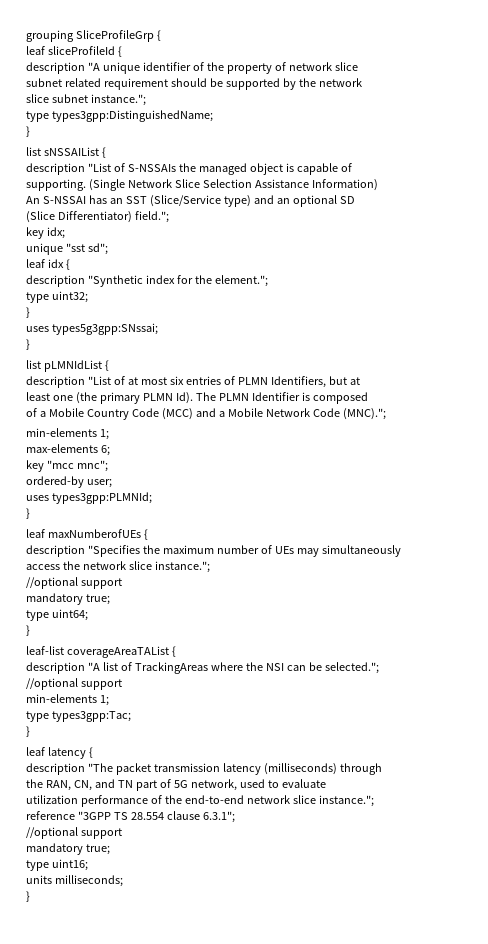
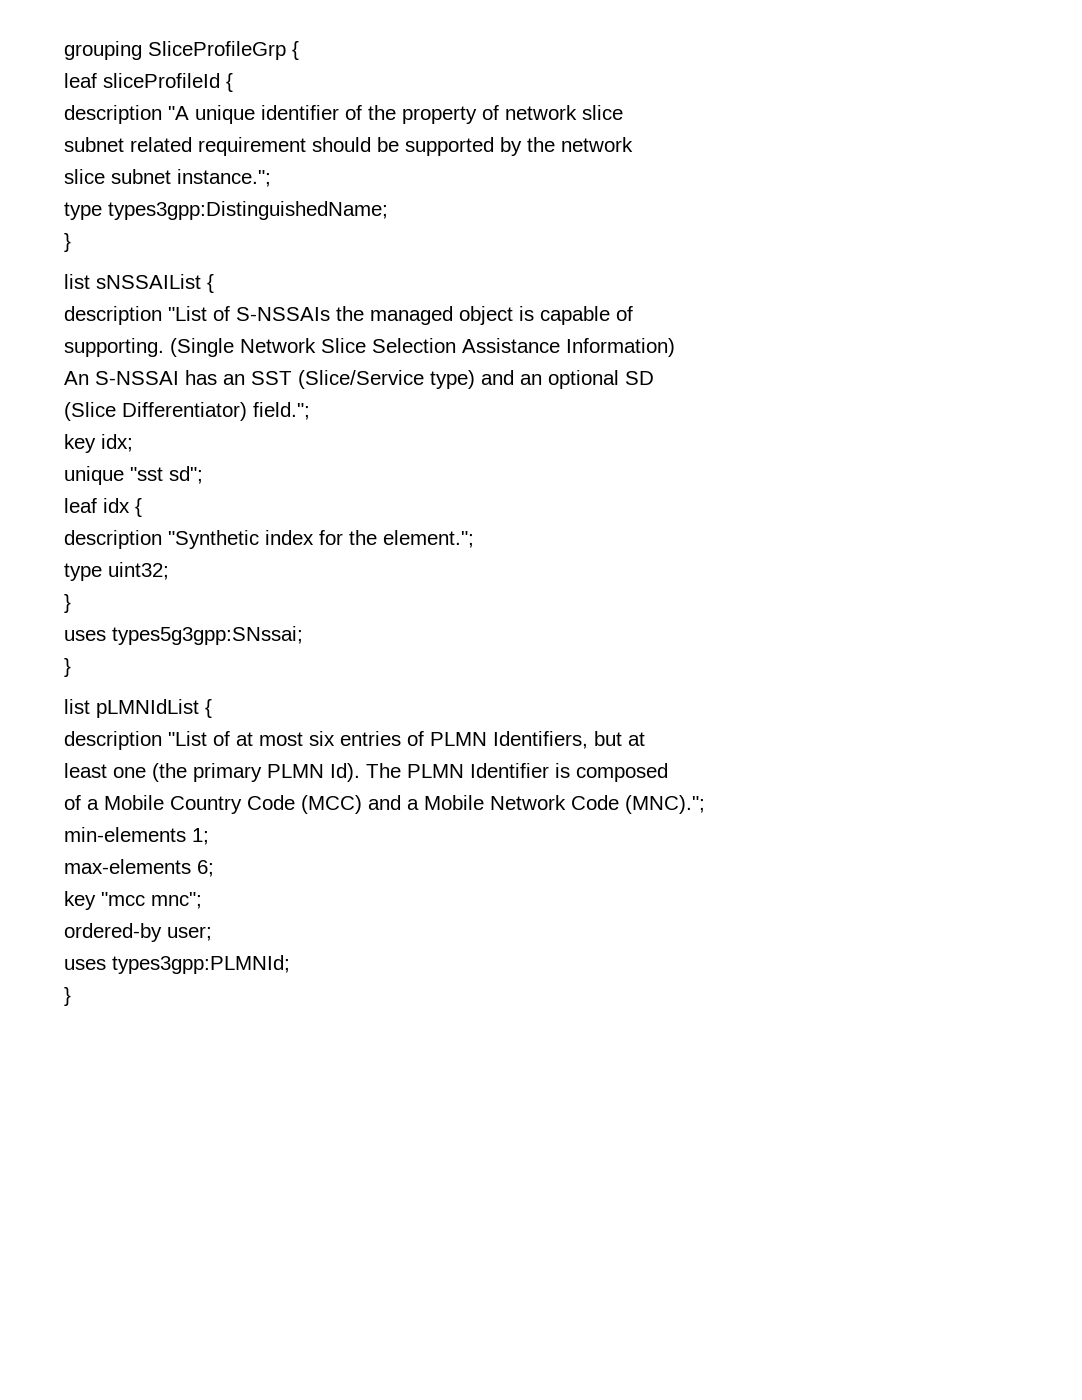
[26,529,148,540] [26,545,401,557] [26,561,210,573] [26,577,122,589] [26,593,110,605] [26,609,88,621] [26,625,30,636] [26,646,176,658] [26,662,379,674] [26,678,122,690] [26,694,109,706] [26,711,131,722] [26,726,30,737] [26,747,93,759] [26,763,382,775] [26,779,326,791] [26,795,374,807] [26,811,235,823] [26,827,122,839] [26,843,110,855] [26,859,88,871] [26,875,123,887] [26,891,30,902] // leaf maxNumberofUEs { // description "Specifies the maximum number of UEs may simultaneously // access the network slice instance."; // //optional support // mandatory true; // type uint64; // } // leaf-list coverageAreaTAList { // description "A list of TrackingAreas where the NSI can be selected."; // //optional support // min-elements 1; // type types3gpp:Tac; // } // leaf latency { // description "The packet transmission latency (milliseconds) through // the RAN, CN, and TN part of 5G network, used to evaluate // utilization performance of the end-to-end network slice instance."; // reference "3GPP TS 28.554 clause 6.3.1"; // //optional support // mandatory true; // type uint16; // units milliseconds; // } -> (71, 996) none

